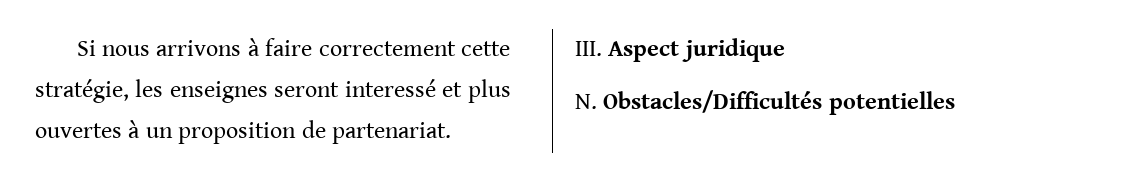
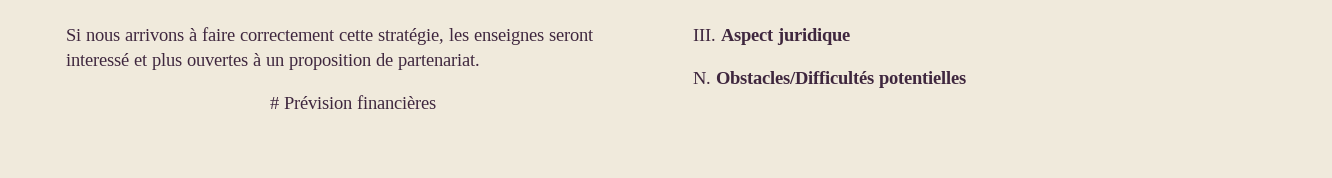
(452, 133) none -> [269,95,436,109] // # Prévision financières

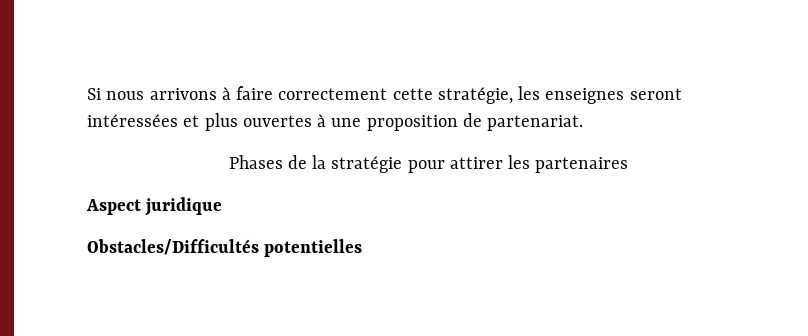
[66,53,129,66] interessé -> [87,114,178,127] intéressées
[266,57,284,66] un -> [331,118,362,127] une
[269,95,436,109] [693,29,716,41] # Prévision financières // III. -> [228,155,629,173] Phases de la stratégie pour attirer les partenaires //
[693,72,711,84] N. -> (223, 206) none

